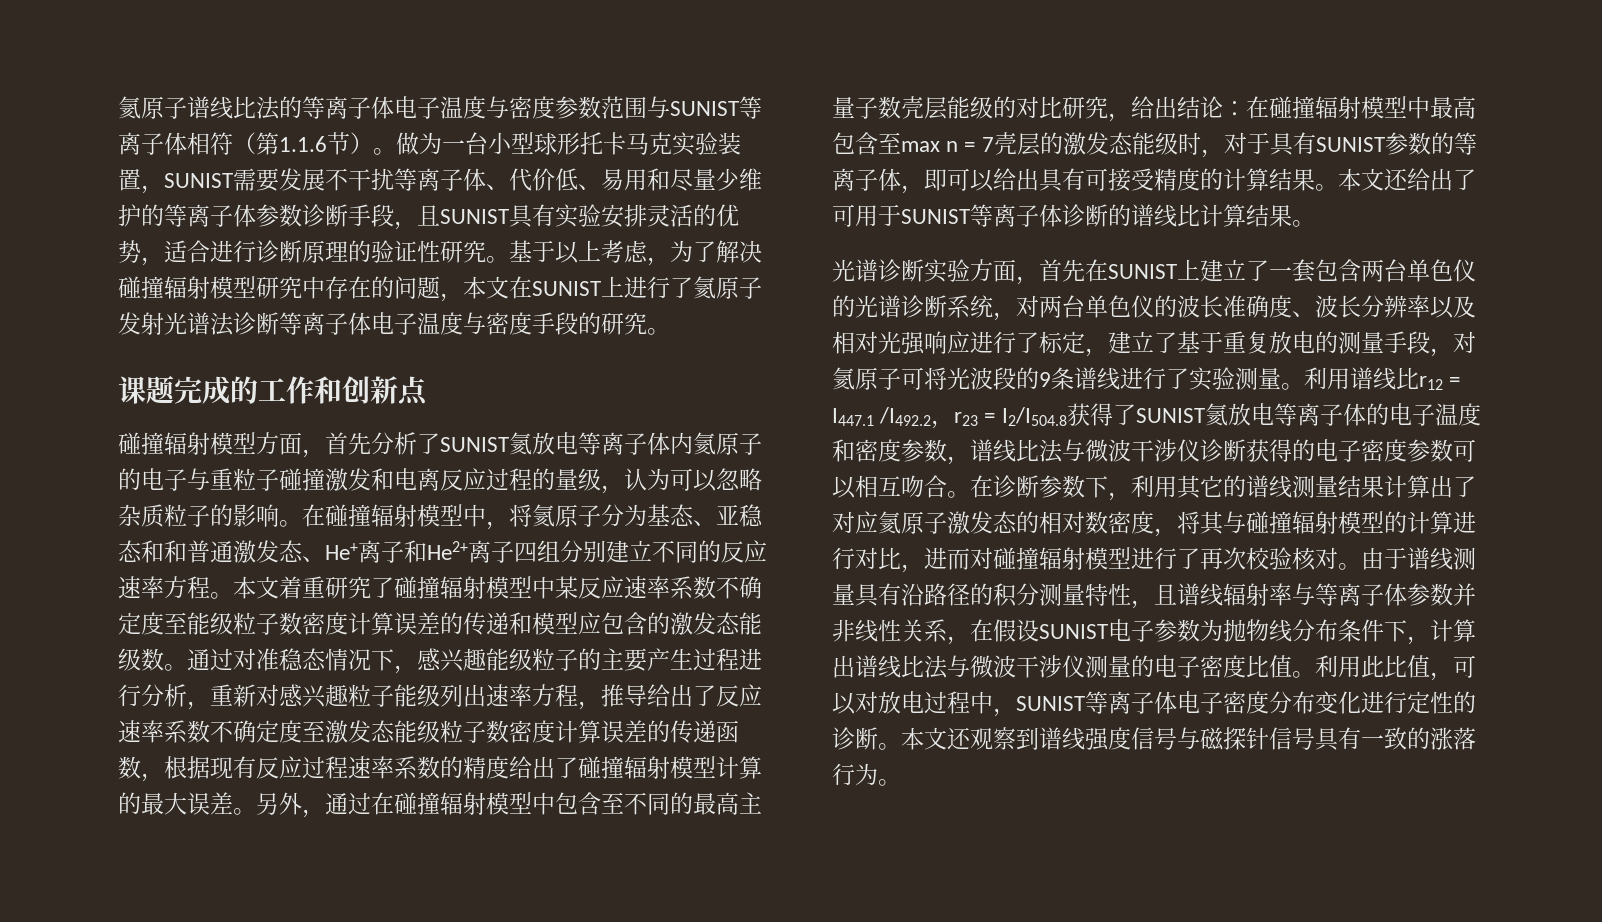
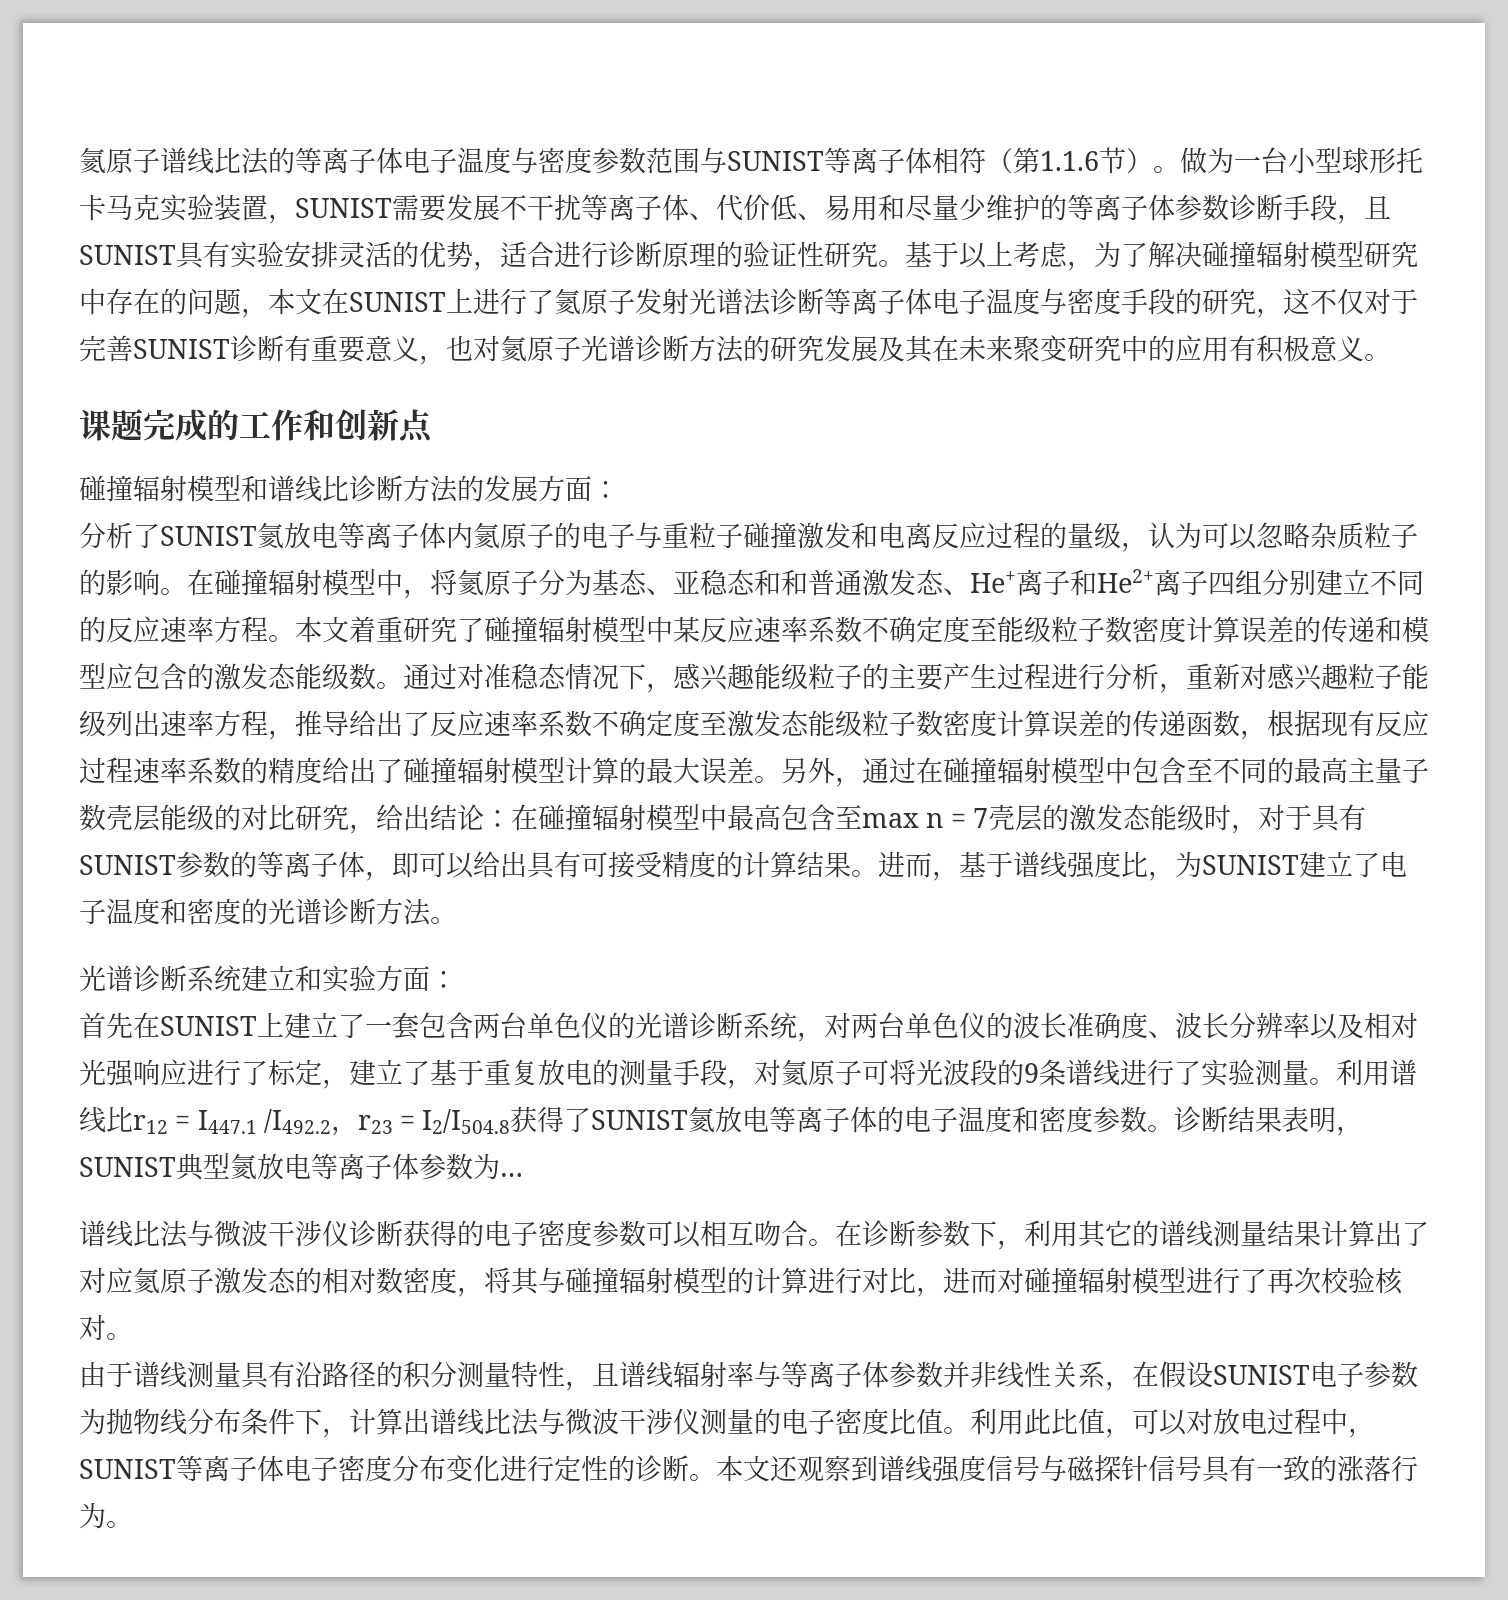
(647, 323) none -> [1256,288,1418,318] [79,335,1364,365] ，这不仅对于完善SUNIST诊断有重要意义，也对氦原子光谱诊断方法的研究发展及其在未来聚变研究中的应用有积极意义
[256,432,371,458] 方面，首先 -> [241,475,619,503] 和谱线比诊断方法的发展方面： //
[1338,168,1476,191] [832,204,1292,227] 本文还给出了可用于SUNIST等离子体诊断的谱线比计算结果 -> [878,851,1407,881] [79,898,431,926] 进而，基于谱线强度比，为SUNIST建立了电子温度和密度的光谱诊断方法
(924, 270) none -> [187,965,322,992] 系统建立和
[1016,276,1039,285] ， -> [430,971,457,989] ： //
[947,456,970,465] ， -> [1147,1106,1364,1136] [79,1153,523,1181] 。诊断结果表明，SUNIST典型氦放电等离子体参数为… //
(1361, 566) none -> (133, 1336) //

